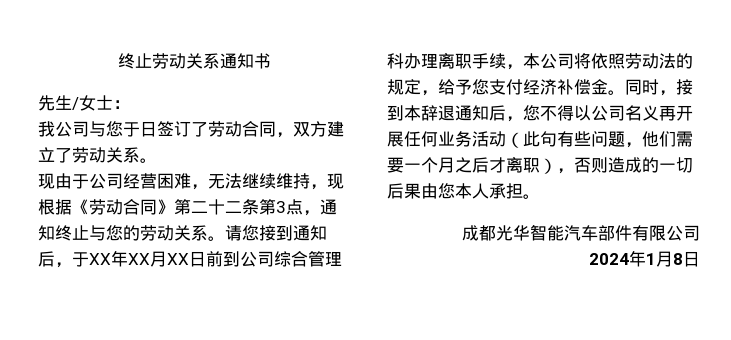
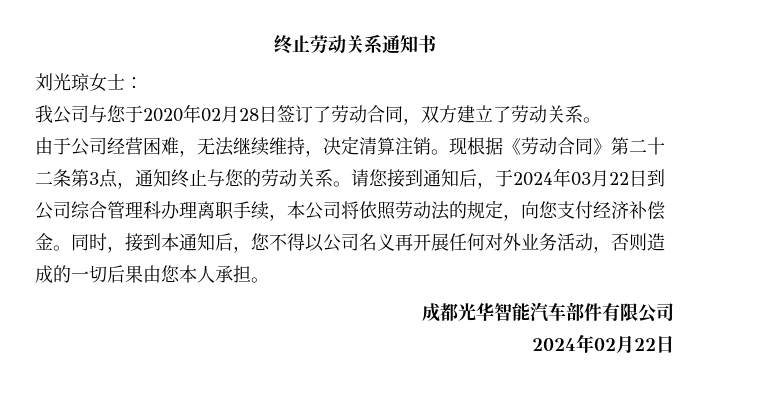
[38,95,79,111] 先生/ -> [35,73,90,91] 刘光琼
(140, 129) none -> [143,104,259,123] 2020年02月28
[38,173,55,189] 现 -> (601, 120) none
(327, 187) none -> [323,136,449,155] 决定清算注销。
[89,250,223,267] XX年XX月XX日前 -> [513,168,647,187] 2024年03月22日
[438,79,472,95] 给予 -> [521,201,539,219] 向
[421,105,455,121] 辞退 -> (179, 242) none
(438, 139) none -> [485,233,521,251] 对外
[506,131,693,148] [387,157,557,174] （此句有些问题，他们需要一个月之后才离职） -> (593, 242) none
[646,251,683,267] 1月8 -> [594,335,656,354] 02月22

